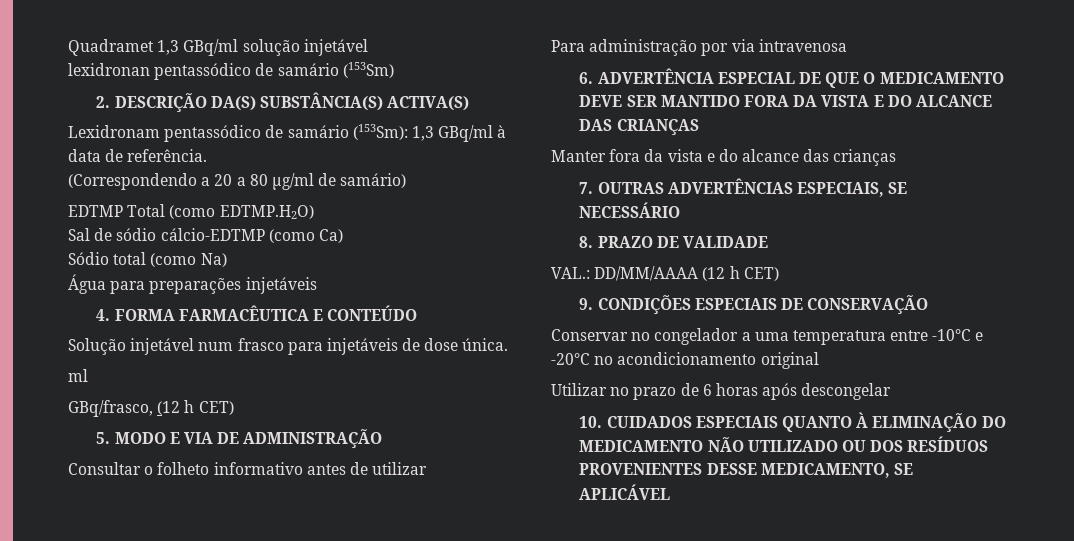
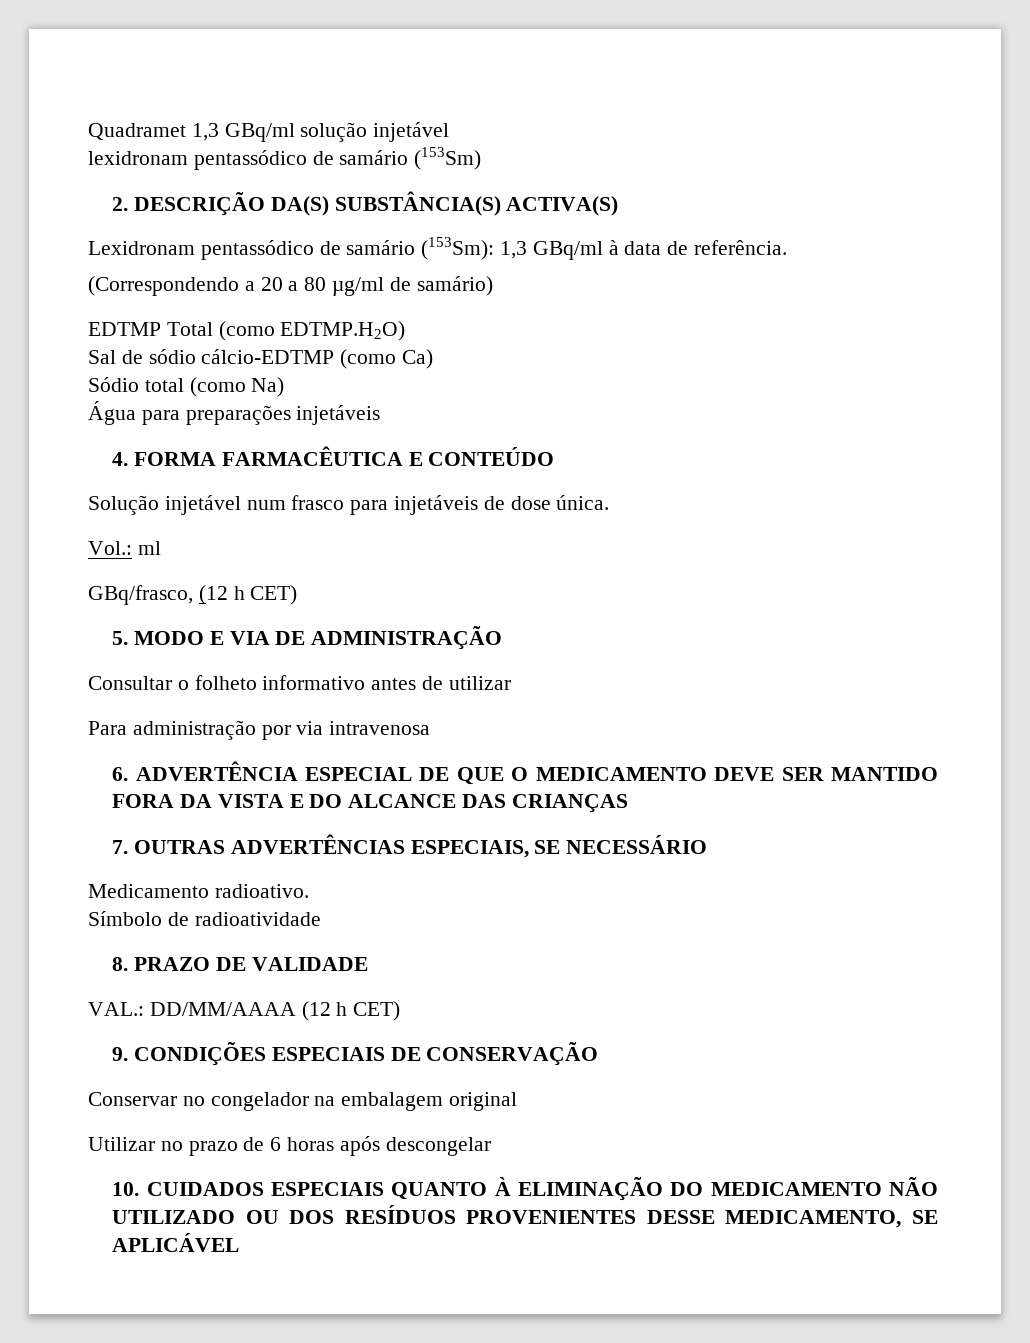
[68,63,150,76] lexidronan -> [88,151,188,165] lexidronam
(509, 344) none -> [88,541,132,555] Vol.:
[551,149,897,166] // Manter fora da vista e do alcance das crianças -> (628, 803) none
(681, 210) none -> [88,884,309,898] [88,911,321,926] // Medicamento radioativo. // Símbolo de radioatividade
[741,329,984,345] [551,352,757,365] a uma temperatura entre -10°C e -20°C no acondicionamento -> [314,1092,444,1111] na embalagem

